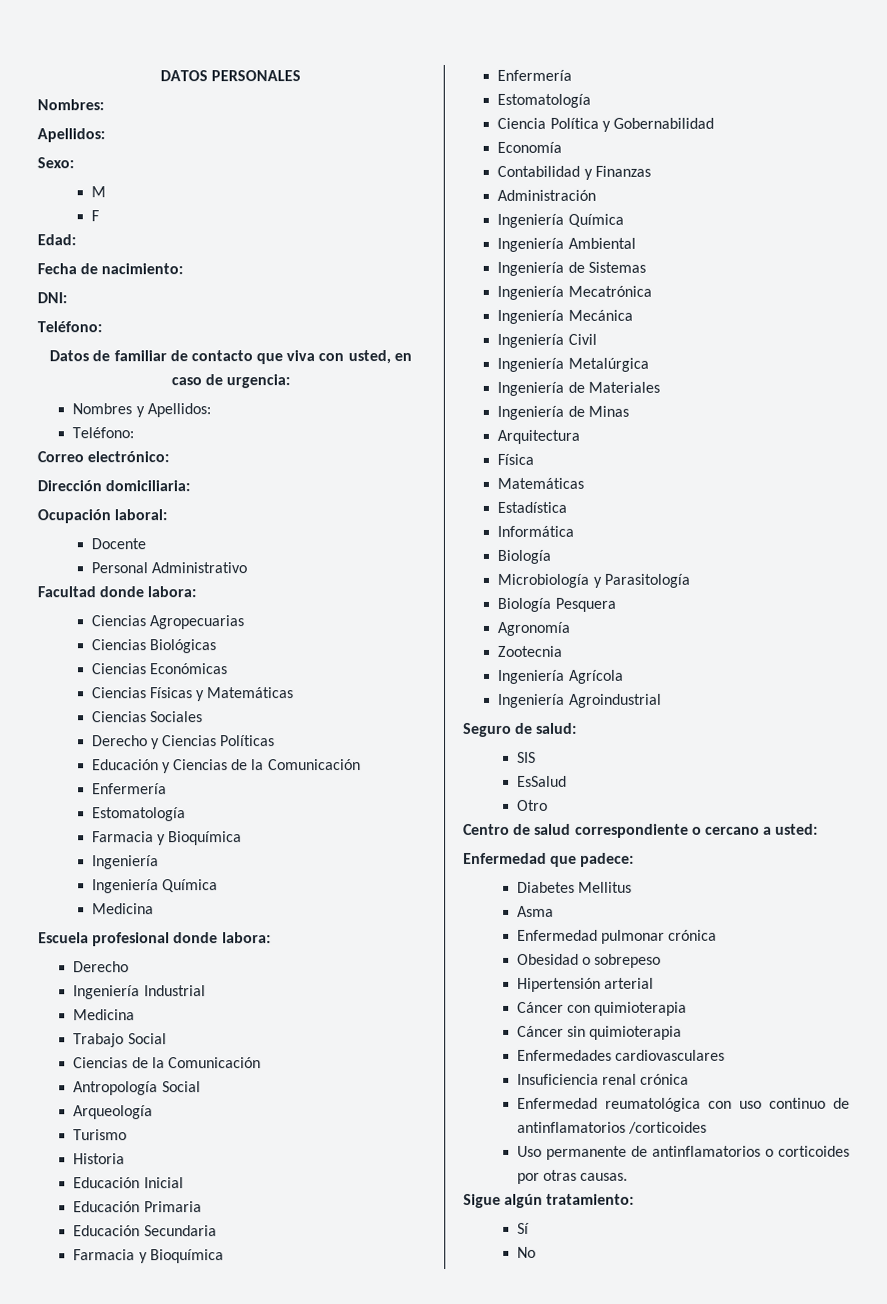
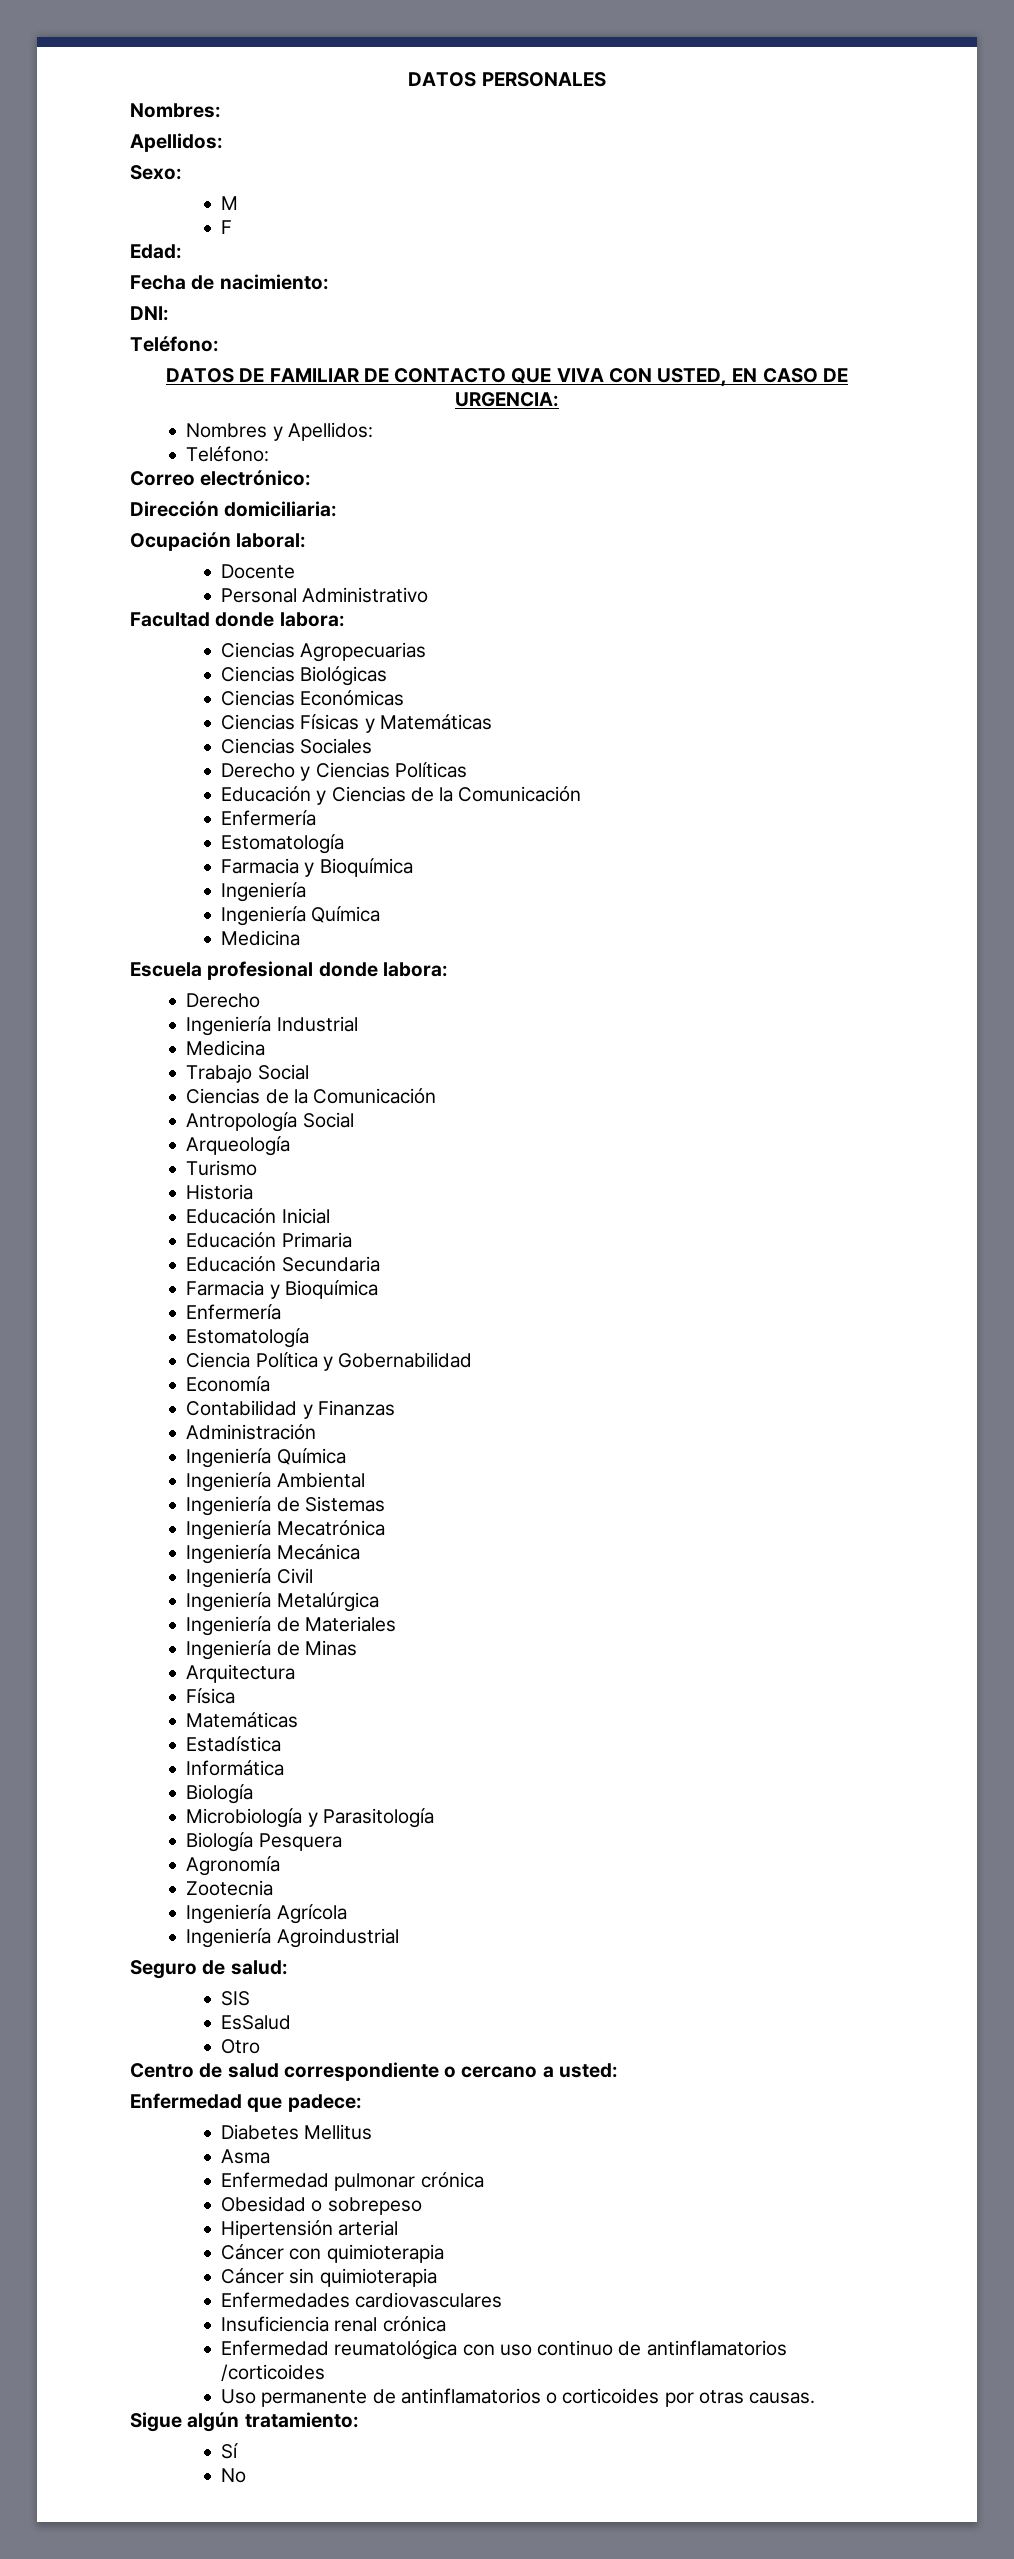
[49,350,412,365] [170,374,291,389] Datos de familiar de contacto que viva con usted, en caso de urgencia: -> [166,368,848,387] [455,392,559,407] DATOS DE FAMILIAR DE CONTACTO QUE VIVA CON USTED, EN CASO DE URGENCIA:

